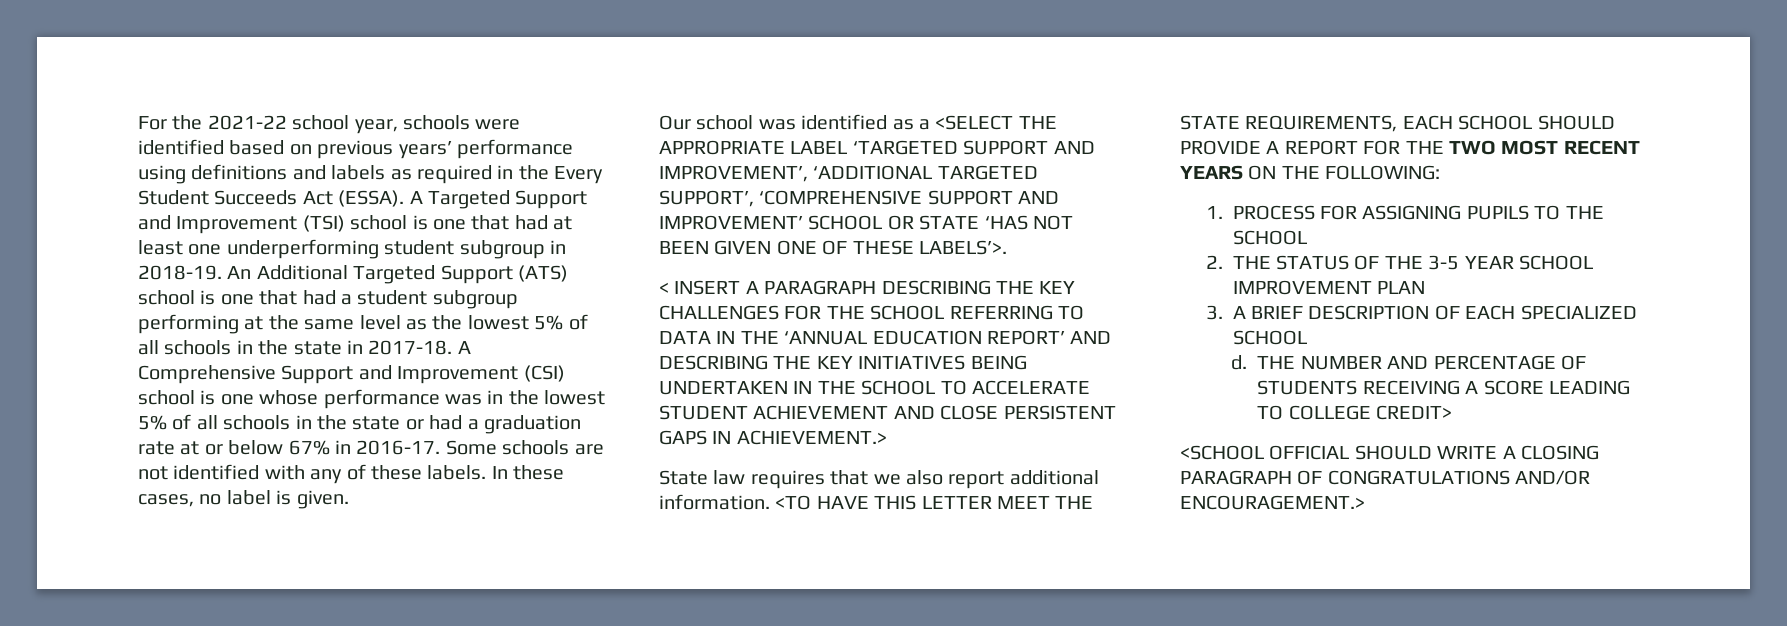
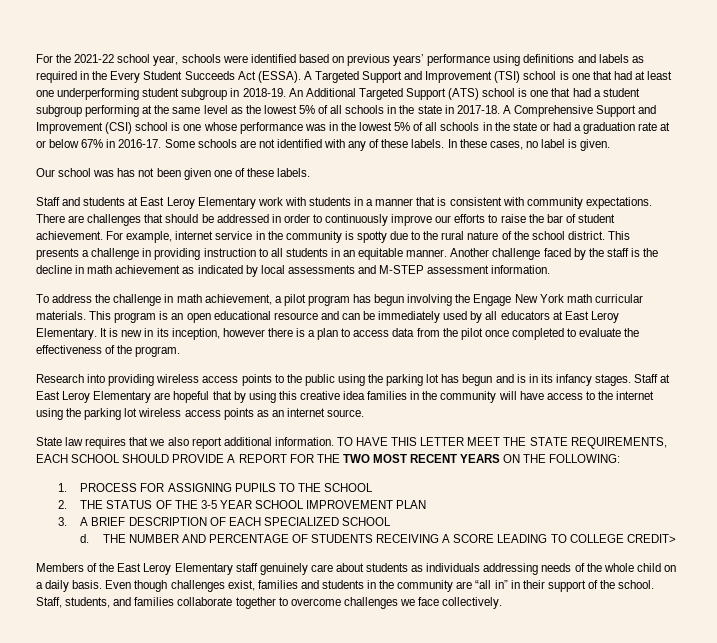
[801,114,1057,130] [659,140,1095,155] [659,165,1038,182] [659,190,1060,207] [659,215,1073,230] [659,240,1007,255] [659,280,1076,295] [659,305,1084,320] [659,330,1112,345] [659,355,1027,370] [659,380,1090,395] [659,405,1116,420] [659,430,887,445] identified as a <SELECT THE APPROPRIATE LABEL ‘TARGETED SUPPORT AND IMPROVEMENT’, ‘ADDITIONAL TARGETED SUPPORT’, ‘COMPREHENSIVE SUPPORT AND IMPROVEMENT’ SCHOOL OR STATE ‘HAS NOT BEEN GIVEN ONE OF THESE LABELS’>. // < INSERT A PARAGRAPH DESCRIBING THE KEY CHALLENGES FOR THE SCHOOL REFERRING TO DATA IN THE ‘ANNUAL EDUCATION REPORT’ AND DESCRIBING THE KEY INITIATIVES BEING UNDERTAKEN IN THE SCHOOL TO ACCELERATE STUDENT ACHIEVEMENT AND CLOSE PERSISTENT GAPS IN ACHIEVEMENT.> -> [117,168,311,180] [36,197,652,209] [36,214,615,226] [36,231,630,243] [36,248,659,260] [36,265,551,277] [36,294,643,306] [36,311,619,323] [36,328,640,340] [36,345,181,357] [36,374,671,386] [36,391,655,403] [36,408,365,420] has not been given one of these labels. // Staff and students at East Leroy Elementary work with students in a manner that is consistent with community expectations. There are challenges that should be addressed in order to continuously improve our efforts to raise the bar of student achievement. For example, internet service in the community is spotty due to the rural nature of the school district. This presents a challenge in providing instruction to all students in an equitable manner. Another challenge faced by the staff is the decline in math achievement as indicated by local assessments and M-STEP assessment information. // To address the challenge in math achievement, a pilot program has begun involving the Engage New York math curricular materials. This program is an open educational resource and can be immediately used by all educators at East Leroy Elementary. It is new in its inception, however there is a plan to access data from the pilot once completed to evaluate the effectiveness of the program. // Research into providing wireless access points to the public using the parking lot has begun and is in its infancy stages. Staff at East Leroy Elementary are hopeful that by using this creative idea families in the community will have access to the internet using the parking lot wireless access points as an internet source.
[775,495,812,510] <TO -> [336,437,353,446] TO
[1180,445,1599,460] [1180,470,1591,485] [1180,495,1365,510] <SCHOOL OFFICIAL SHOULD WRITE A CLOSING PARAGRAPH OF CONGRATULATIONS AND/OR ENCOURAGEMENT.> -> [36,563,676,575] [36,580,655,592] [36,597,503,609] Members of the East Leroy Elementary staff genuinely care about students as individuals addressing needs of the whole child on a daily basis. Even though challenges exist, families and students in the community are “all in” in their support of the school. Staff, students, and families collaborate together to overcome challenges we face collectively.

